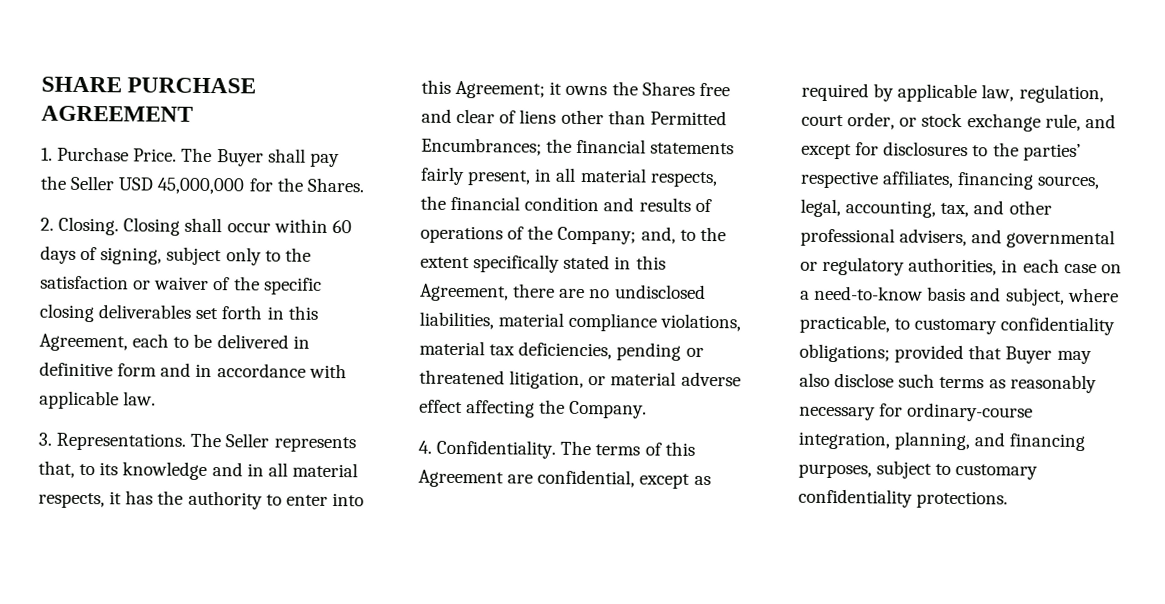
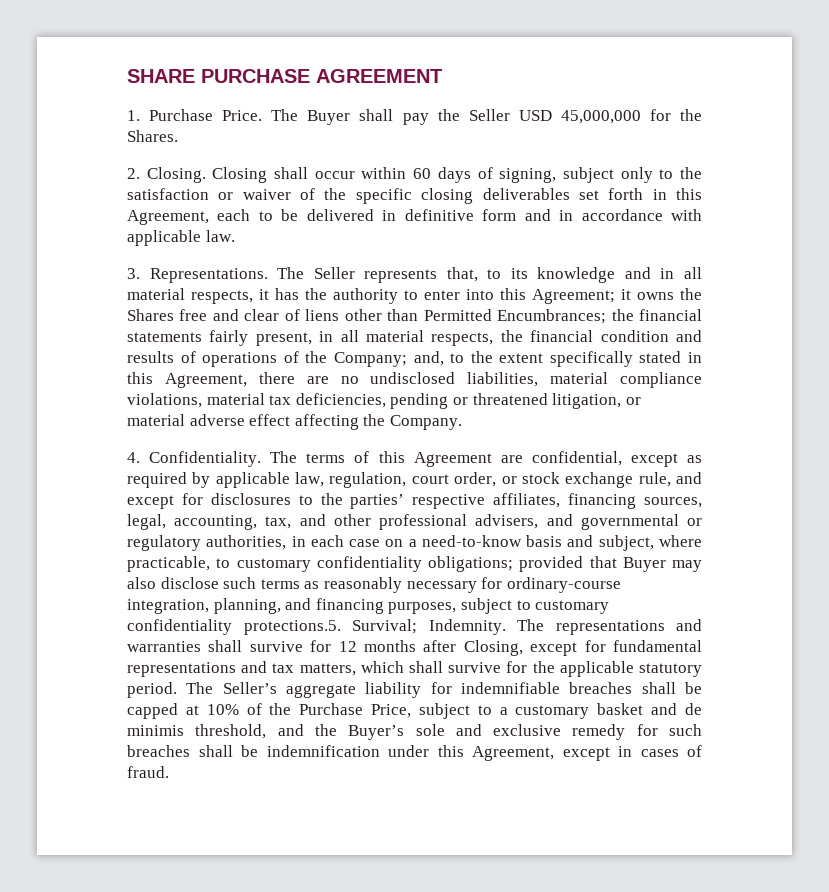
[916,490,1009,509] protections. -> [243,619,702,635] [127,640,702,656] [127,661,702,677] [127,682,702,698] [127,703,702,719] [127,724,702,740] [127,745,702,761] [127,766,169,778] protections.5. Survival; Indemnity. The representations and warranties shall survive for 12 months after Closing, except for fundamental representations and tax matters, which shall survive for the applicable statutory period. The Seller’s aggregate liability for indemnifiable breaches shall be capped at 10% of the Purchase Price, subject to a customary basket and de minimis threshold, and the Buyer’s sole and exclusive remedy for such breaches shall be indemnification under this Agreement, except in cases of fraud.

